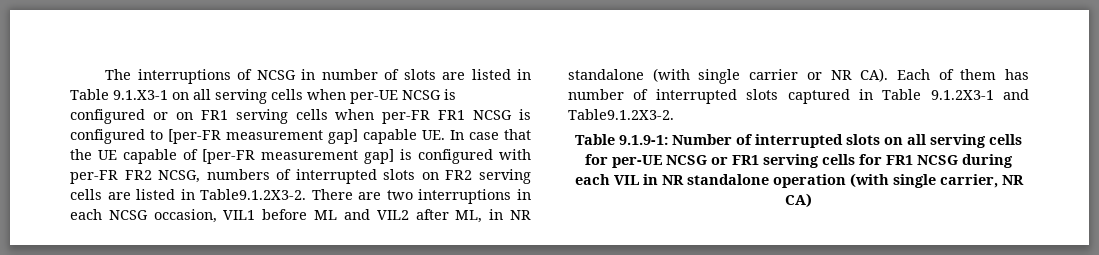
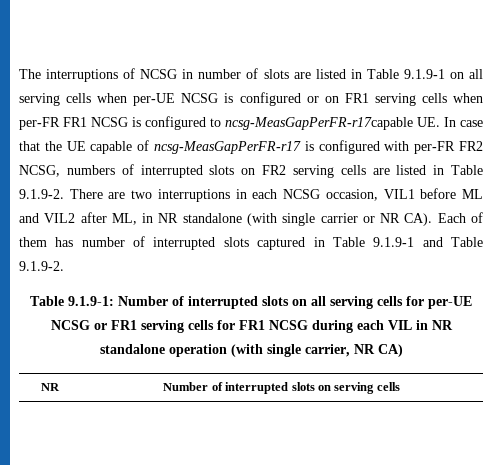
[113,90,168,100] 9.1.X3-1 -> [403,69,445,79] 9.1.9-1
[168,129,417,144] [per-FR measurement gap] capable -> [225,117,413,130] ncsg-MeasGapPerFR-r17capable
[202,149,394,164] [per-FR measurement gap] -> [154,141,301,154] ncsg-MeasGapPerFR-r17
[200,189,307,200] Table9.1.2X3-2. -> [450,165,483,175] [19,189,64,199] Table 9.1.9-2.
[930,89,1029,100] [568,109,674,120] 9.1.2X3-1 and Table9.1.2X3-2. -> [373,237,484,247] [19,261,64,271] 9.1.9-1 and Table 9.1.9-2.
(812, 200) none -> [41,383,60,391] [163,382,400,394] // NR | Number of interrupted slots on serving cells

